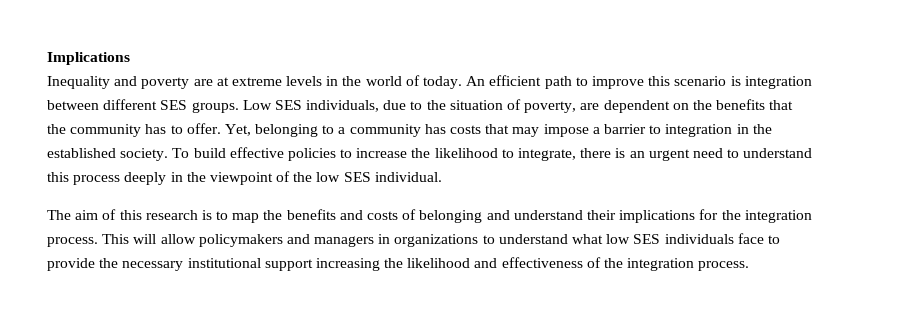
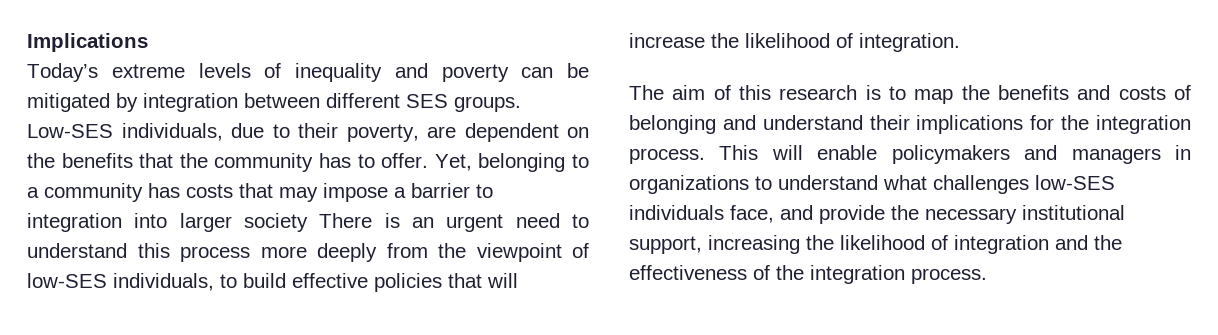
[47,75,741,89] Inequality and poverty are at extreme levels in the world of today. An efficient path to improve this scenario is -> [27,63,589,82] [27,93,138,112] Today’s extreme levels of inequality and poverty can be mitigated by
[242,100,302,110] Low SES -> [27,124,113,138] Low-SES
[426,99,522,110] the situation of -> [298,123,338,138] their
[736,124,772,134] [47,147,612,161] in the established society. To build effective policies to increase the likelihood to integrate, there -> [134,213,373,232] into larger society There
[124,171,442,185] deeply in the viewpoint of the low SES individual. -> [260,243,589,262] [27,273,518,292] [629,33,960,52] more deeply from the viewpoint of low-SES individuals, to build effective policies that will increase the likelihood of integration.
[160,234,196,244] allow -> [817,145,878,160] enable
[606,233,780,244] low SES individuals face to -> [933,175,1115,194] [629,205,813,223] challenges low-SES individuals face, and
[264,259,313,271] support -> [629,236,702,254] support,
[474,258,498,268] and -> [931,235,1122,254] of integration and the

